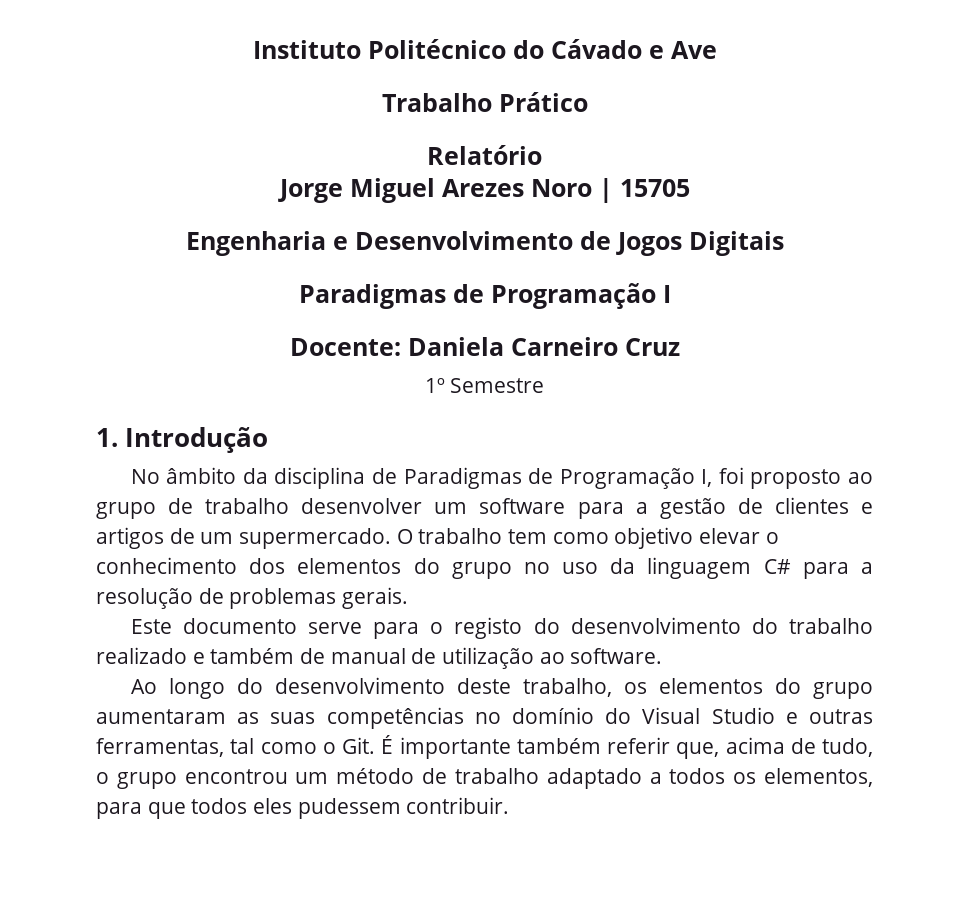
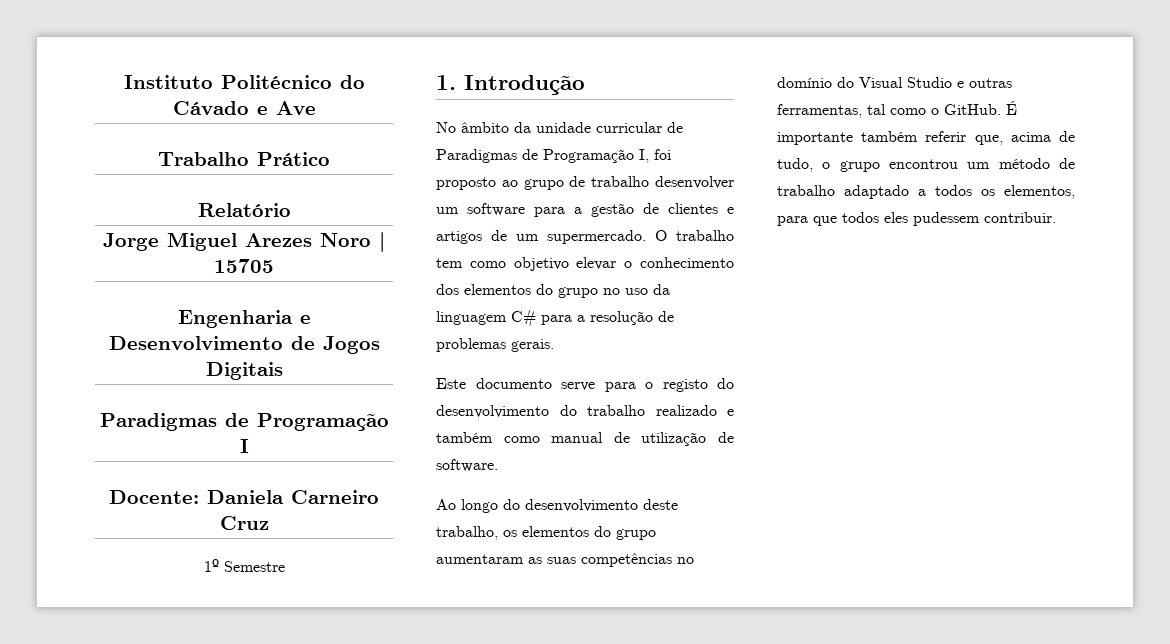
[274,467,366,489] disciplina -> [536,122,662,133] unidade curricular
[300,648,326,664] de -> [503,436,540,443] como
[539,652,565,664] ao -> [718,432,734,443] de
[342,737,375,754] Git. -> [944,104,1001,115] GitHub.

